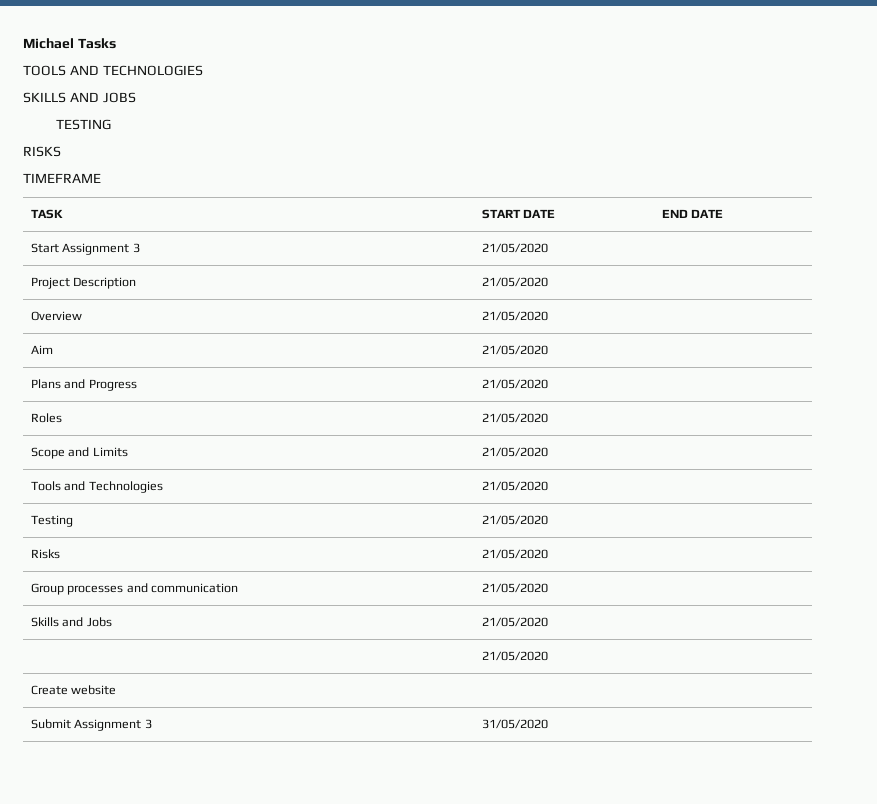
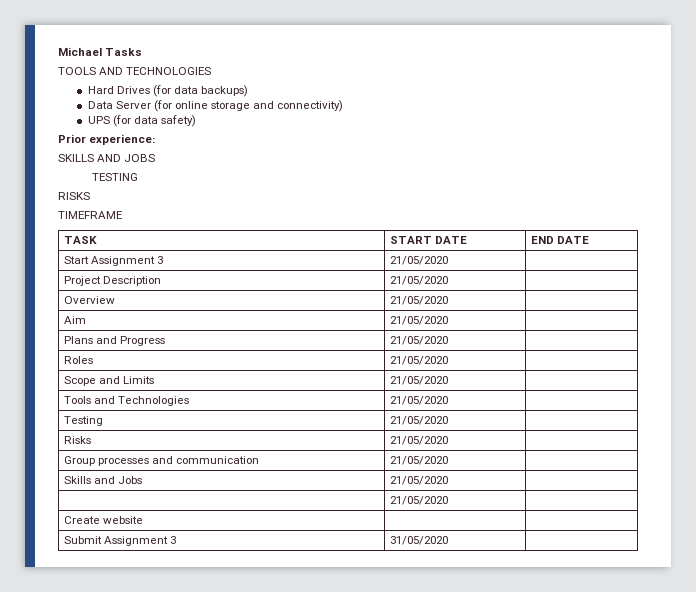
(203, 70) none -> [87,85,248,97] [87,100,344,112] [87,115,196,127] [58,134,156,145] // Hard Drives (for data backups) // Data Server (for online storage and connectivity) // UPS (for data safety) // Prior experience:

